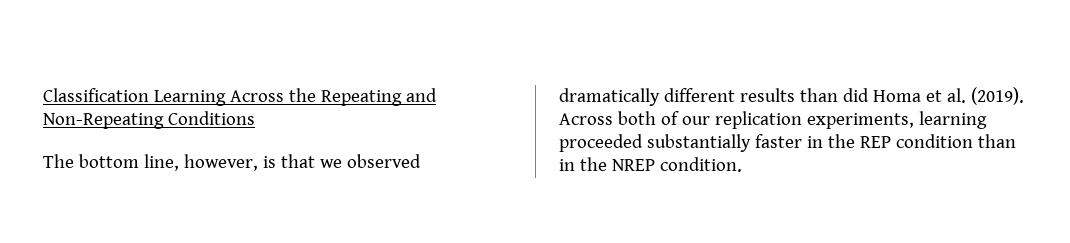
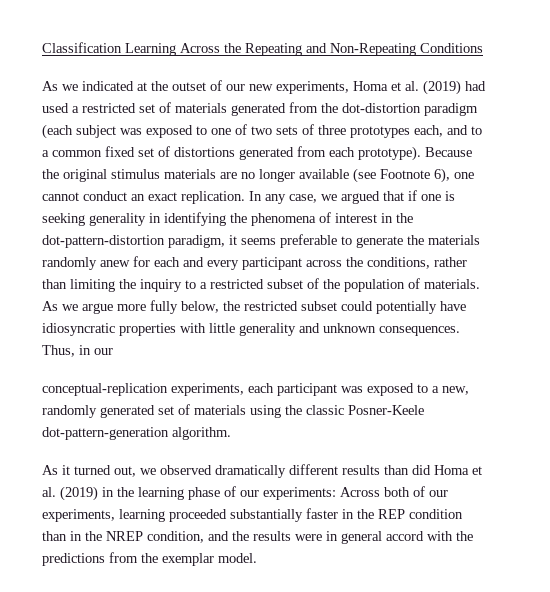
[43,154,315,171] The bottom line, however, is that -> [42,80,486,95] [42,102,478,116] [42,124,482,139] [42,146,472,161] [42,168,474,183] [42,190,455,204] [42,212,413,226] [42,234,480,248] [42,256,467,270] [42,278,480,292] [42,300,466,314] [42,323,460,336] [42,345,113,357] [42,383,469,396] [42,404,424,418] [42,427,231,440] [42,465,136,477] As we indicated at the outset of our new experiments, Homa et al. (2019) had used a restricted set of materials generated from the dot-distortion paradigm (each subject was exposed to one of two sets of three prototypes each, and to a common fixed set of distortions generated from each prototype). Because the original stimulus materials are no longer available (see Footnote 6), one cannot conduct an exact replication. In any case, we argued that if one is seeking generality in identifying the phenomena of interest in the dot-pattern-distortion paradigm, it seems preferable to generate the materials randomly anew for each and every participant across the conditions, rather than limiting the inquiry to a restricted subset of the population of materials. As we argue more fully below, the restricted subset could potentially have idiosyncratic properties with little generality and unknown consequences. Thus, in our // conceptual-replication experiments, each participant was exposed to a new, randomly generated set of materials using the classic Posner-Keele dot-pattern-generation algorithm. // As it turned out,
[970,87,1024,105] (2019). -> [60,486,336,501] (2019) in the learning phase of our experiments:
[714,111,802,129] replication -> (448, 493) none
[659,157,742,172] condition. -> [147,531,473,544] [42,552,257,566] condition, and the results were in general accord with the predictions from the exemplar model.

